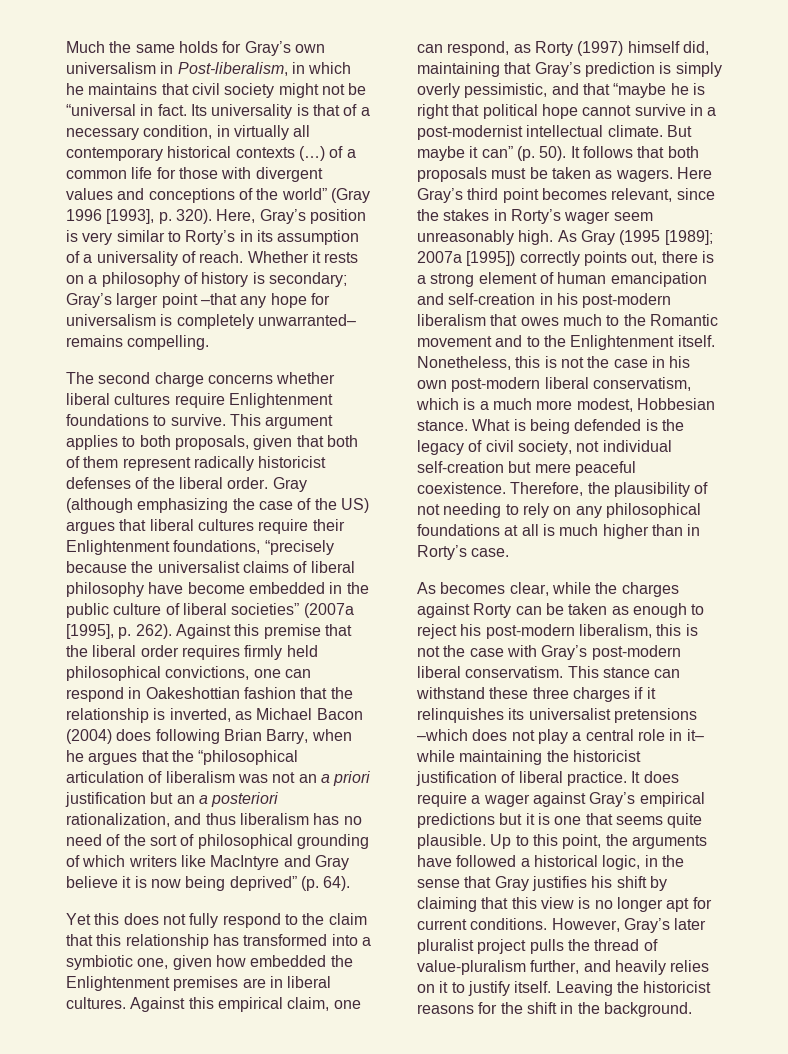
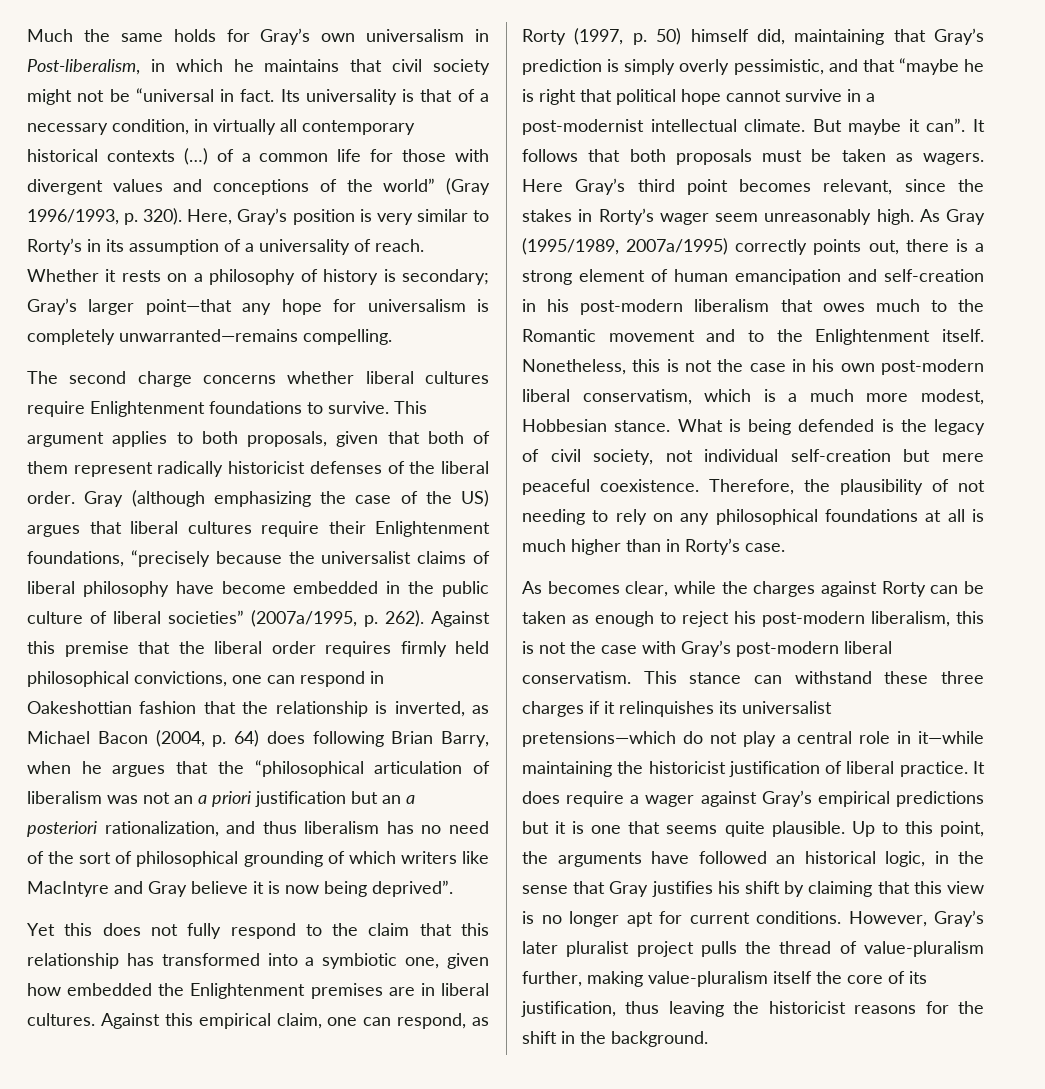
[66,209,155,224] 1996 [1993], -> [27,209,119,225] 1996/1993,
[161,293,237,308] point –that -> [145,299,232,315] point—that
[257,314,356,326] [66,335,123,347] unwarranted– remains -> [119,329,298,342] unwarranted—remains
[303,603,354,618] [66,624,114,639] (2007a [1995], -> [251,610,357,627] (2007a/1995,
[66,729,112,744] (2004) -> [155,730,259,747] (2004, p. 64)
[229,876,351,891] deprived” (p. 64). -> [372,880,453,897] deprived”.
[577,41,624,56] (1997) -> [574,28,682,45] (1997, p. 50)
[481,146,567,161] can” (p. 50). -> [926,118,966,132] can”.
[619,230,713,245] [417,251,516,266] (1995 [1989]; 2007a [1995]) -> [522,238,729,255] (1995/1989, 2007a/1995)
[613,708,697,723] [417,729,508,741] pretensions –which does -> [522,731,703,747] pretensions—which do
[686,729,704,741] [416,750,455,762] it– while -> [918,731,984,744] it—while
[520,858,530,867] a -> [776,855,795,864] an
[583,960,710,975] [417,981,613,996] and heavily relies on it to justify itself. Leaving -> [587,971,927,987] [521,1001,724,1017] making value-pluralism itself the core of its justification, thus leaving

